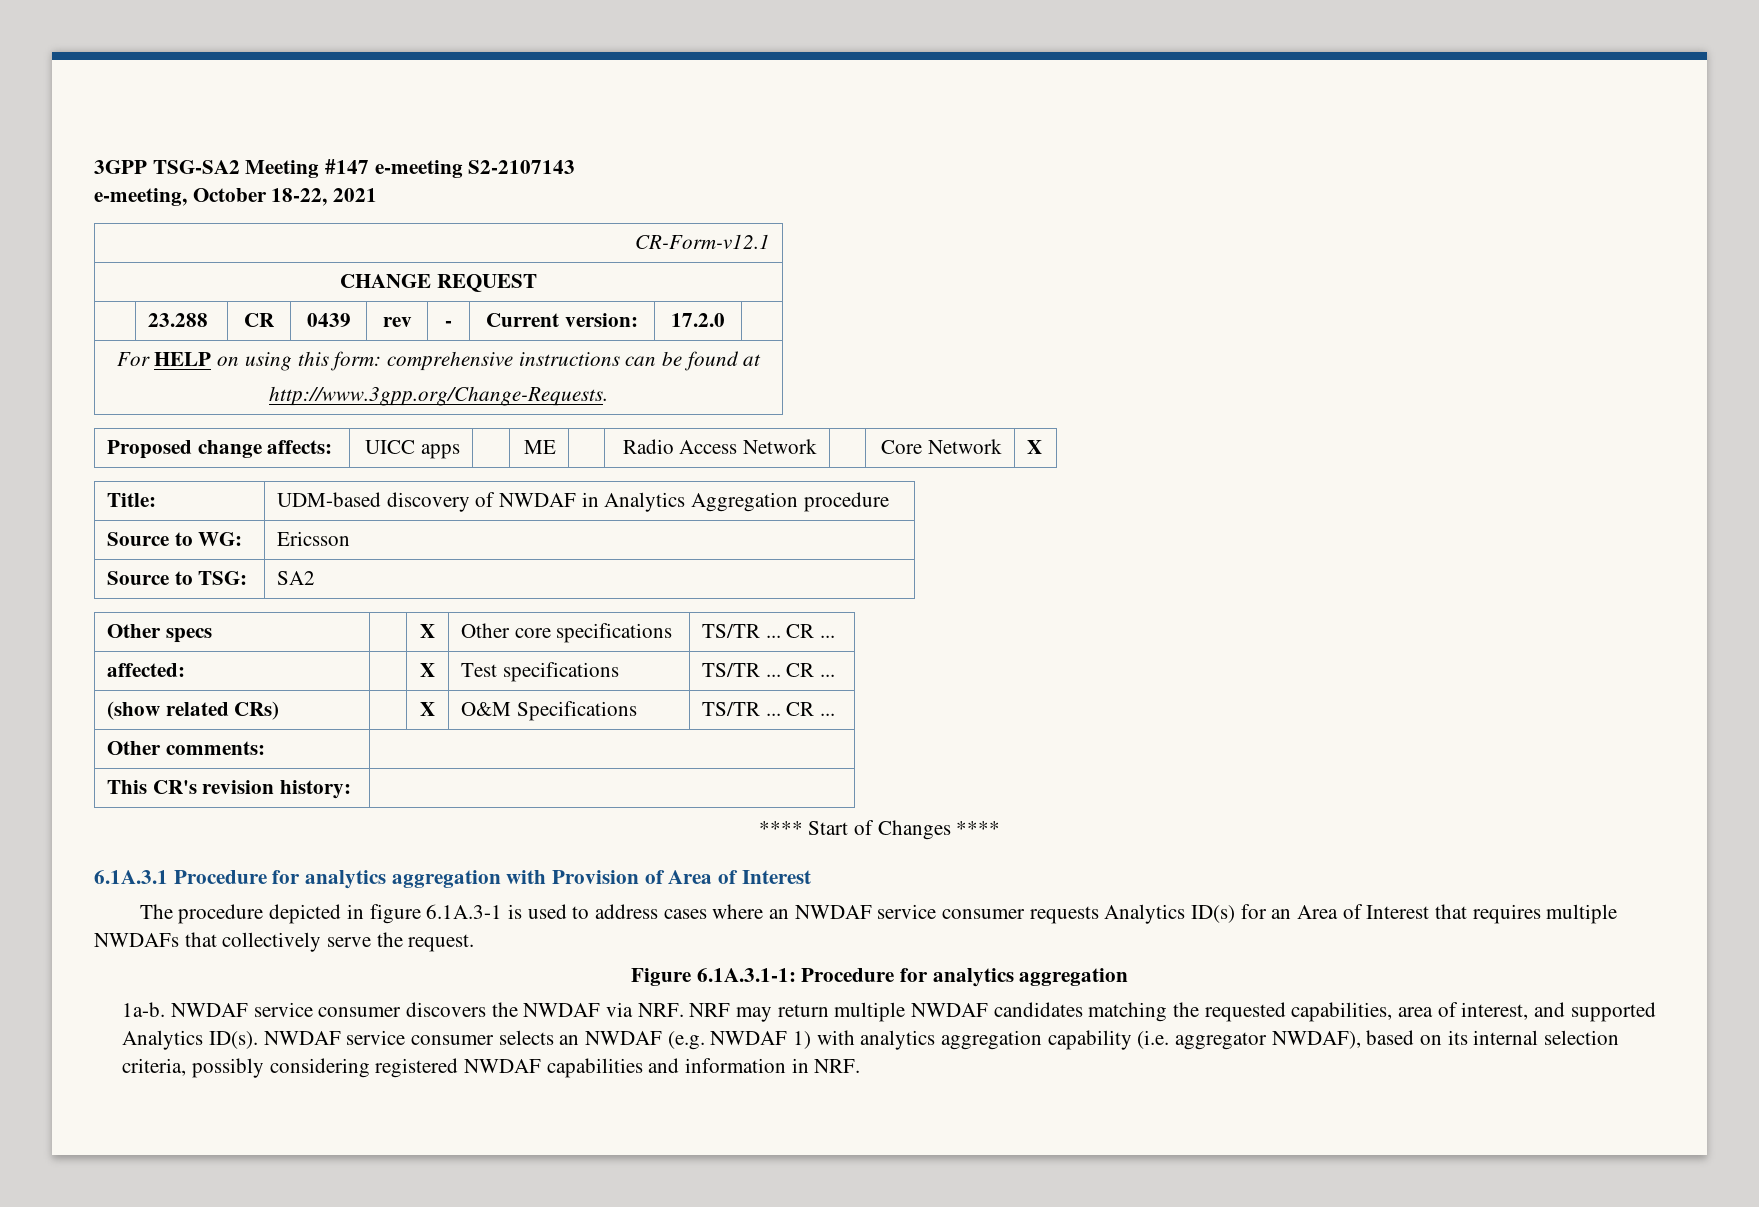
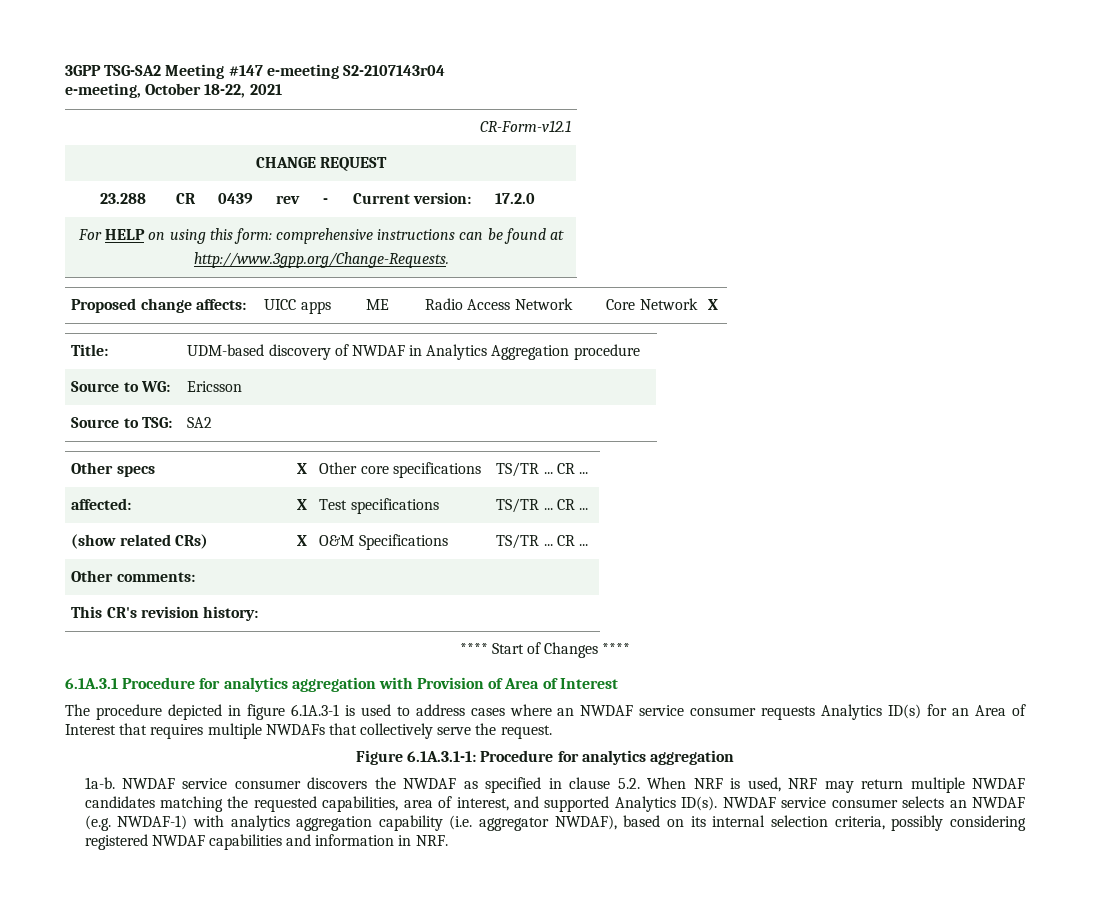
[468,160,576,174] S2-2107143 -> [342,65,445,76] S2-2107143r04
[605,1002,684,1017] via NRF. -> [463,777,781,793] as specified in clause 5.2. When NRF is used,
[710,1031,811,1049] NWDAF 1) -> [117,815,188,830] NWDAF-1)

